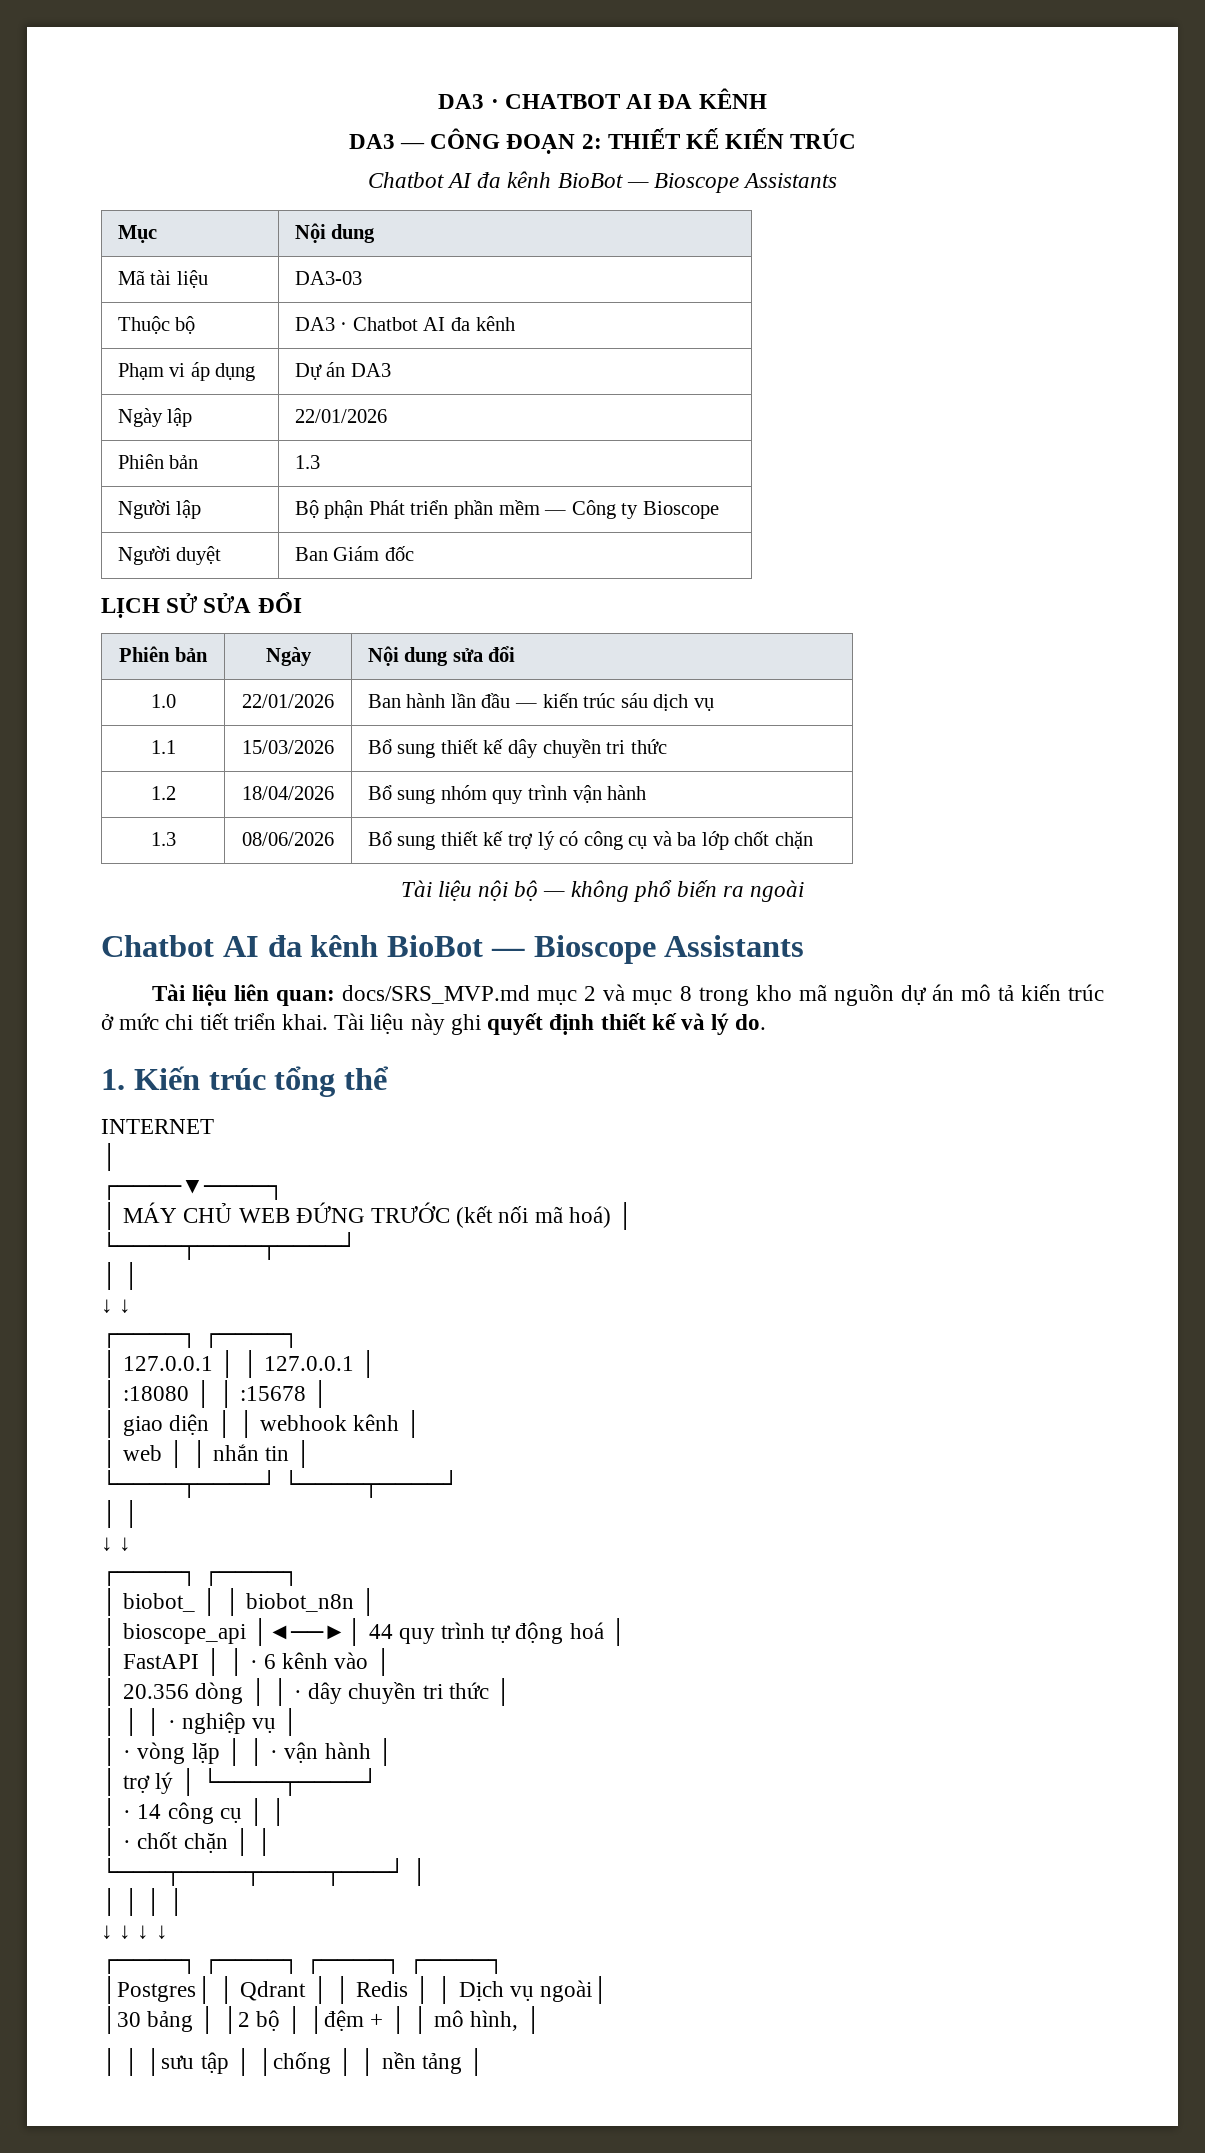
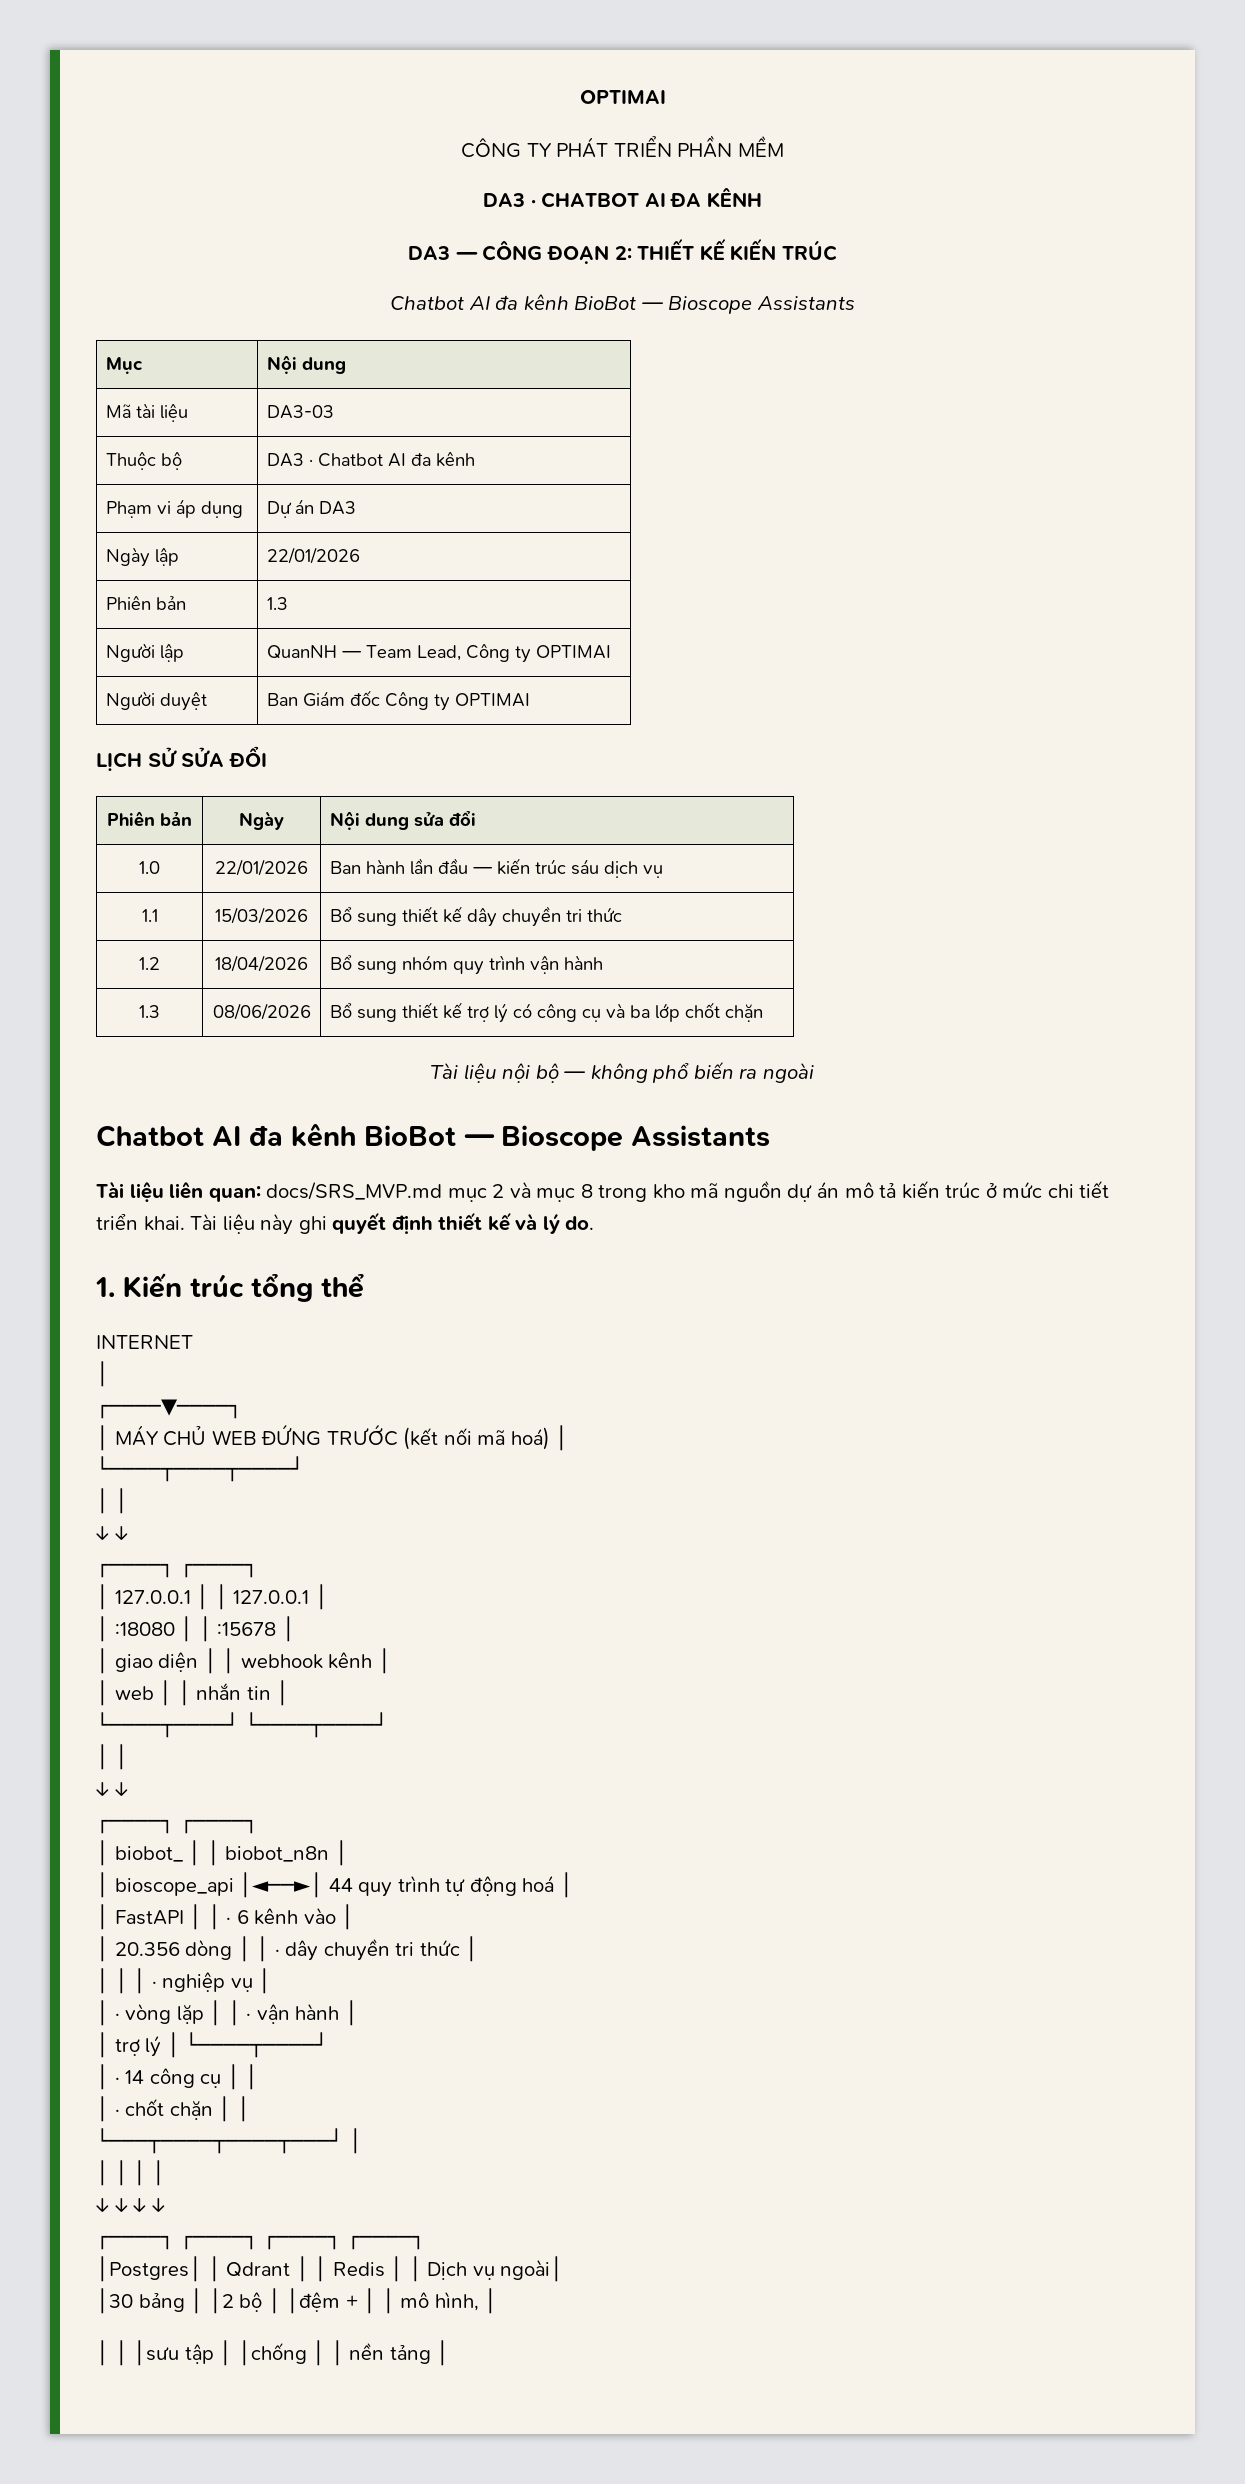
(438, 101) none -> [579,90,666,104] [461,135,784,158] OPTIMAI // CÔNG TY PHÁT TRIỂN PHẦN MỀM //
[294,500,719,519] Bộ phận Phát triển phần mềm — Công ty Bioscope -> [266,644,611,663] QuanNH — Team Lead, Công ty OPTIMAI
(414, 553) none -> [384,692,530,711] Công ty OPTIMAI

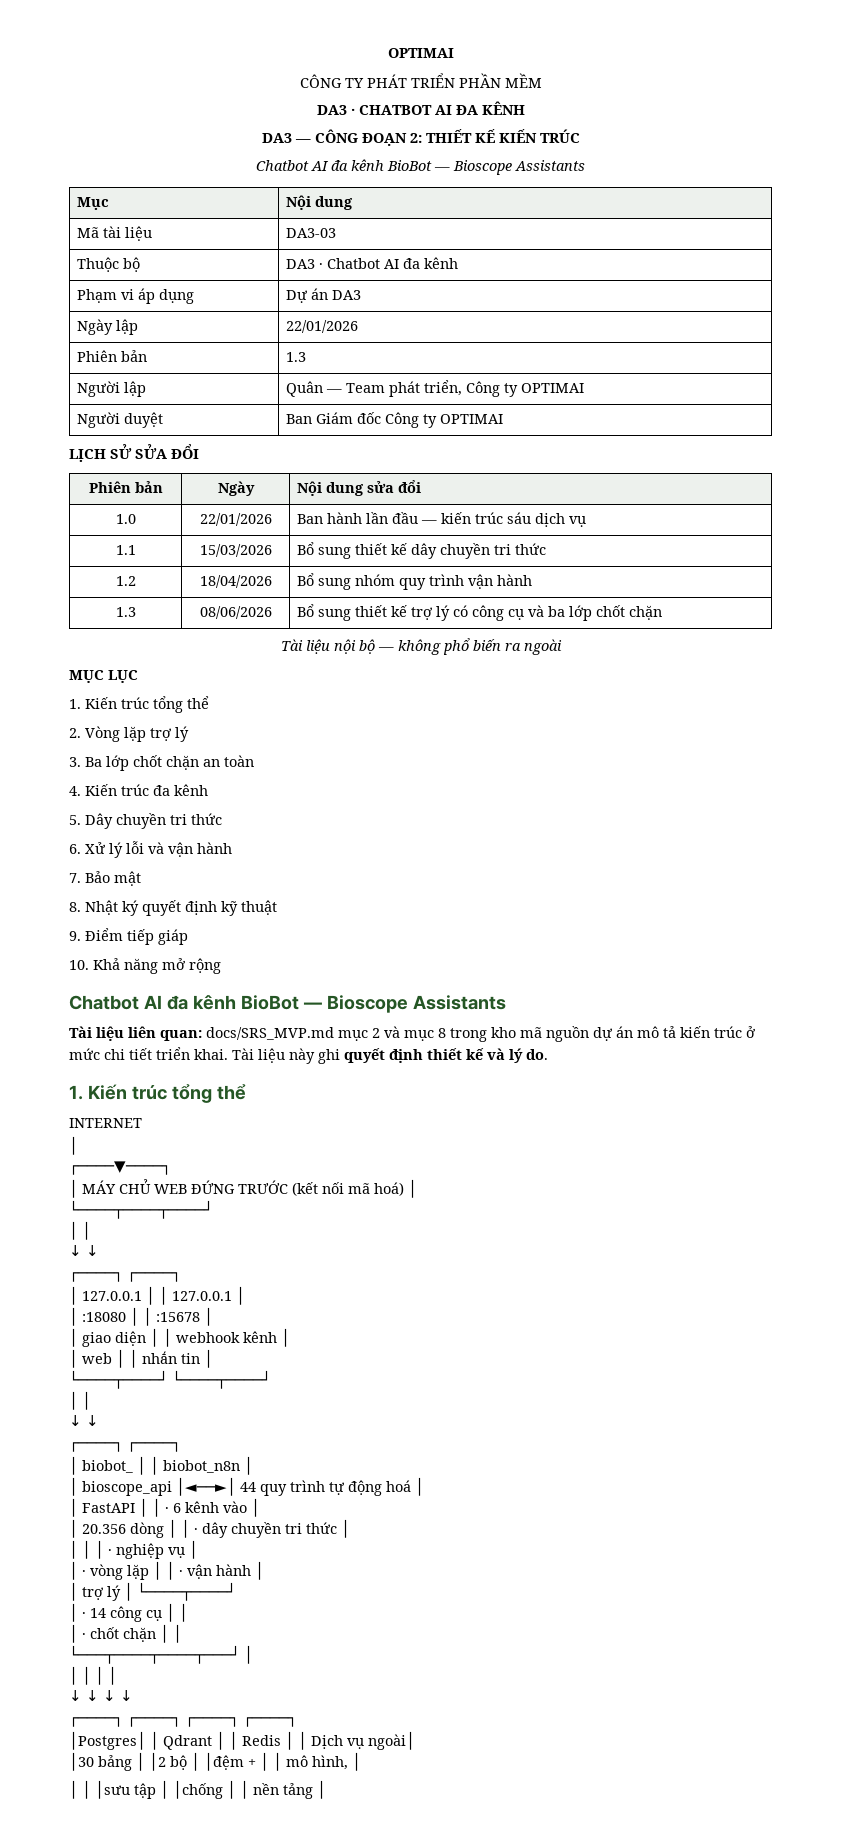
[266,645,337,659] QuanNH -> [286,381,324,397] Quân
[416,645,461,661] Lead, -> [389,380,463,397] phát triển,
(814, 1072) none -> [69,670,138,683] [69,696,209,713] [69,726,189,742] [69,755,254,771] [69,784,208,796] [69,813,222,829] [69,841,232,858] [69,871,141,886] [69,900,277,916] [69,928,188,945] [69,958,221,974] // MỤC LỤC // 1. Kiến trúc tổng thể // 2. Vòng lặp trợ lý // 3. Ba lớp chốt chặn an toàn // 4. Kiến trúc đa kênh // 5. Dây chuyền tri thức // 6. Xử lý lỗi và vận hành // 7. Bảo mật // 8. Nhật ký quyết định kỹ thuật // 9. Điểm tiếp giáp // 10. Khả năng mở rộng

